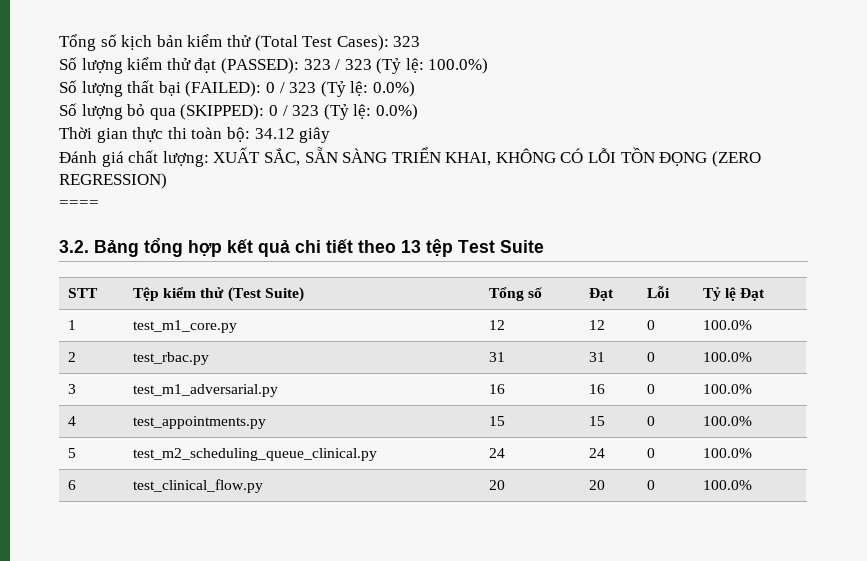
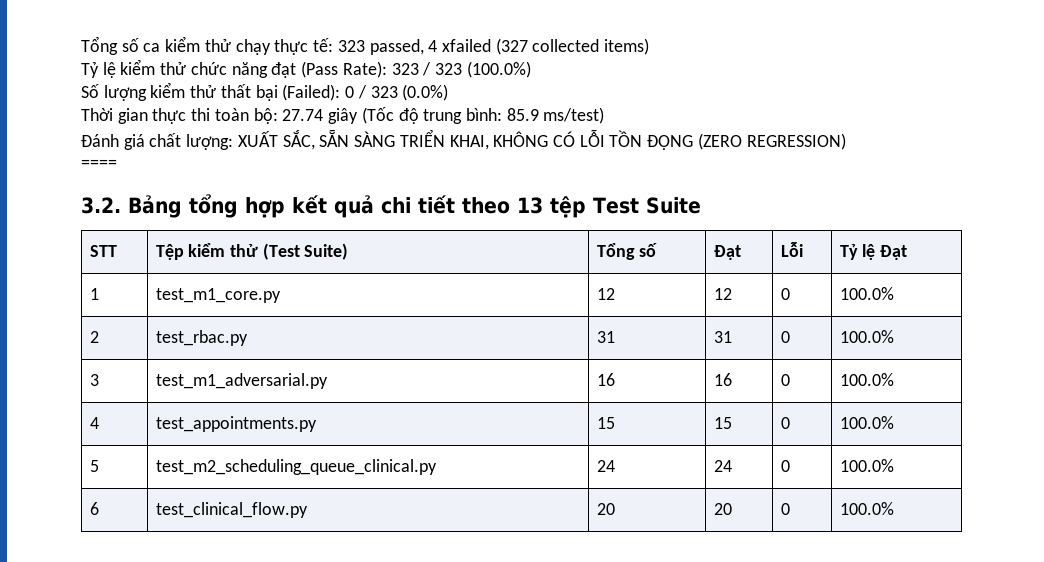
[59,34,421,51] [59,57,489,74] [59,80,123,97] Tổng số kịch bản kiểm thử (Total Test Cases): 323 // Số lượng kiểm thử đạt (PASSED): 323 / 323 (Tỷ lệ: 100.0%) // Số lượng -> [81,36,650,55] [81,59,531,78] [81,82,217,101] Tổng số ca kiểm thử chạy thực tế: 323 passed, 4 xfailed (327 collected items) // Tỷ lệ kiểm thử chức năng đạt (Pass Rate): 323 / 323 (100.0%) // Số lượng kiểm thử
[185,81,415,97] [59,103,418,120] (FAILED): 0 / 323 (Tỷ lệ: 0.0%) // Số lượng bỏ qua (SKIPPED): 0 / 323 (Tỷ lệ: 0.0%) -> [282,84,449,101] (Failed): 0 / 323 (0.0%)
[254,128,295,139] 34.12 -> [282,109,324,121] 27.74
(331, 135) none -> [361,107,605,124] (Tốc độ trung bình: 85.9 ms/test)

